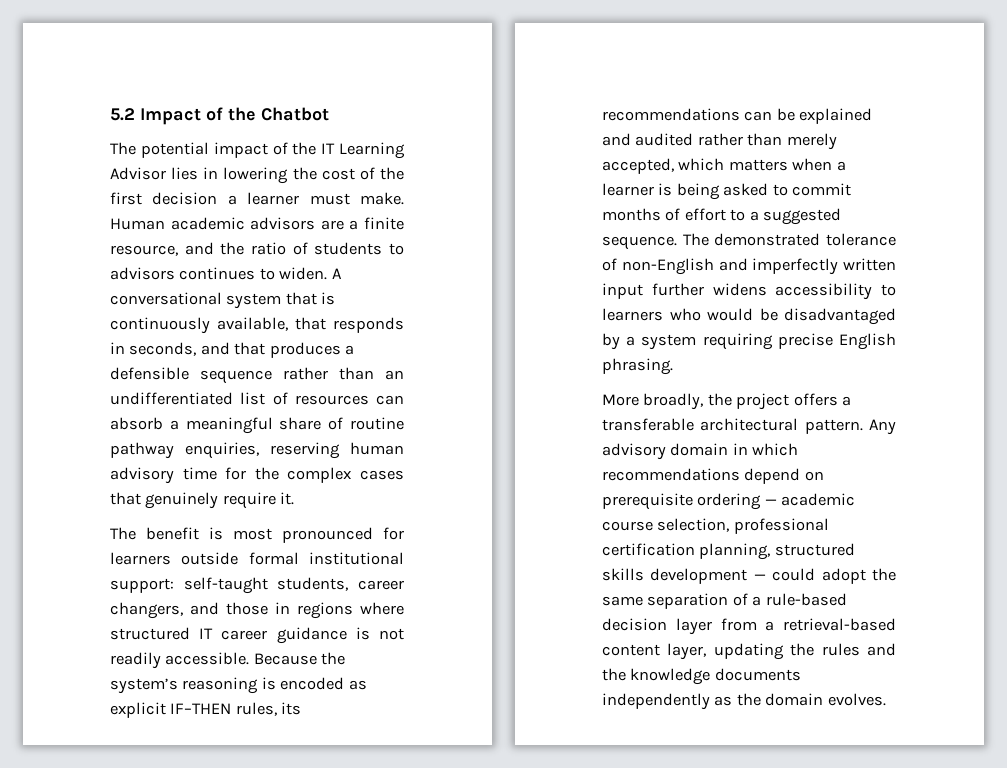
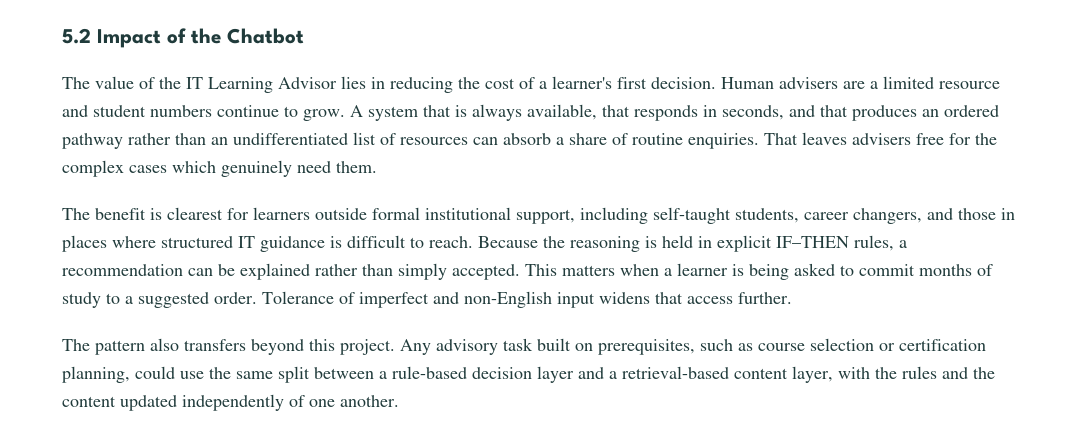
[140,142,268,158] potential impact -> [95,76,134,89] value
[223,167,289,184] lowering -> [390,77,453,93] reducing
[380,167,404,180] [110,192,404,205] [110,217,404,230] [110,242,404,256] [110,267,342,280] [110,292,222,305] the first decision a learner must make. Human academic advisors are a finite resource, and the ratio of students to advisors continues to widen. A conversational -> [539,76,1000,89] [62,105,363,121] a learner's first decision. Human advisers are a limited resource and student numbers continue to grow. A
[110,317,210,334] continuously -> [472,104,522,121] always
[345,345,355,355] [110,367,272,384] a defensible sequence -> [922,105,999,117] [62,133,123,149] an ordered pathway
[185,417,273,434] meaningful -> (564, 141) none
[110,442,404,459] [110,467,404,484] [110,492,295,509] pathway enquiries, reserving human advisory time for the complex cases that genuinely require it. -> [688,132,997,149] [62,160,377,177] enquiries. That leaves advisers free for the complex cases which genuinely need them.
[233,527,373,543] most pronounced -> [167,207,223,220] clearest
[110,578,174,593] support: -> [516,207,648,224] support, including
[297,602,353,619] regions -> [62,235,107,252] places
[221,630,268,640] career -> (255, 242) none
[379,628,405,640] [110,652,250,669] not readily accessible. -> [347,235,473,248] difficult to reach.
[110,678,178,694] system’s -> (565, 242) none
[280,677,367,690] encoded as -> [662,235,712,248] held in
[281,702,302,715] [602,108,740,121] its recommendations -> [899,240,907,248] [62,264,183,276] a recommendation
[602,133,837,150] [602,158,725,174] and audited rather than merely accepted, which -> [315,263,557,280] rather than simply accepted. This
[684,208,726,221] effort -> [62,292,101,308] study
[602,233,896,250] [602,258,896,275] [602,283,896,300] [602,308,896,325] [602,333,896,350] [602,358,673,375] [602,393,852,410] [602,418,896,435] [602,443,799,460] [602,468,824,484] [602,493,856,510] [602,518,829,534] [602,543,855,560] [602,568,896,584] [602,593,748,609] sequence. The demonstrated tolerance of non-English and imperfectly written input further widens accessibility to learners who would be disadvantaged by a system requiring precise English phrasing. // More broadly, the project offers a transferable architectural pattern. Any advisory domain in which recommendations depend on prerequisite ordering — academic course selection, professional certification planning, structured skills development — could adopt the same separation of -> [214,291,792,308] [62,338,986,355] [62,366,374,383] order. Tolerance of imperfect and non-English input widens that access further. // The pattern also transfers beyond this project. Any advisory task built on prerequisites, such as course selection or certification planning, could use the same split between
[720,618,757,631] from -> [578,367,604,379] and
[713,643,784,660] updating -> [838,367,870,379] with
[630,668,801,685] [602,693,886,710] knowledge documents independently as the domain evolves. -> [62,394,399,411] content updated independently of one another.

